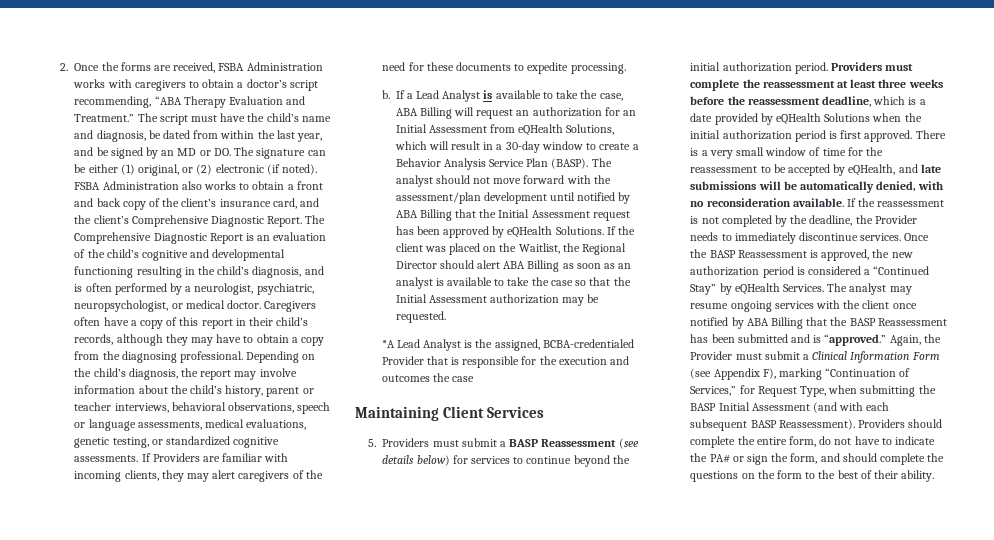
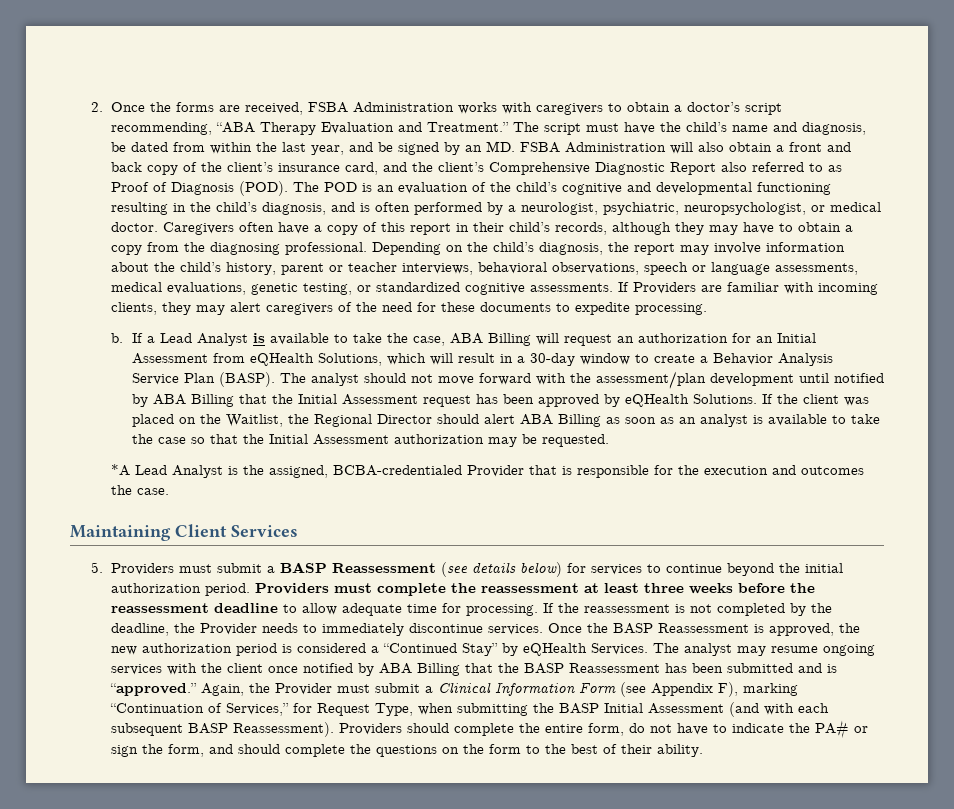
[177,147,326,159] [74,164,318,176] [74,181,250,190] MD or DO. The signature can be either (1) original, or (2) electronic (if noted). FSBA Administration also works to -> [486,141,725,154] MD. FSBA Administration will also
[267,215,326,227] [74,232,243,244] Report. The Comprehensive Diagnostic Report -> [670,162,843,175] [111,181,358,196] Report also referred to as Proof of Diagnosis (POD). The POD
[452,376,475,382] case -> [137,488,170,495] case.
[821,96,926,107] [690,113,922,125] [690,130,946,142] [690,147,884,159] [690,164,941,176] [690,181,944,193] [690,198,844,207] deadline, which is a date provided by eQHealth Solutions when the initial authorization period is first approved. There is a very small window of time for the reassessment to be accepted by eQHealth, and late submissions will be automatically denied, with no reconsideration available. -> [214,603,539,616] deadline to allow adequate time for processing.

